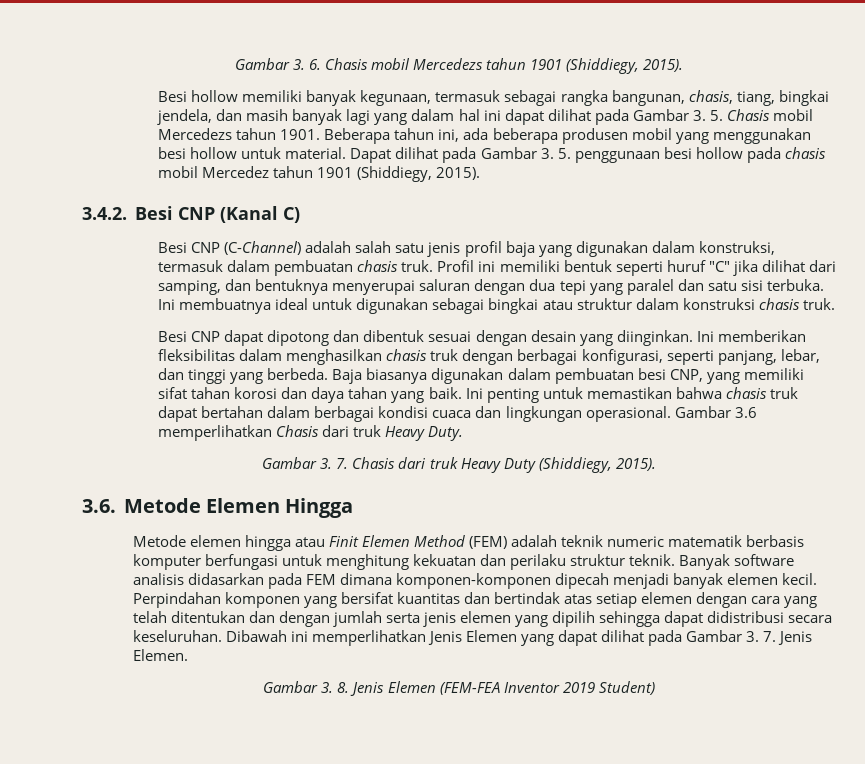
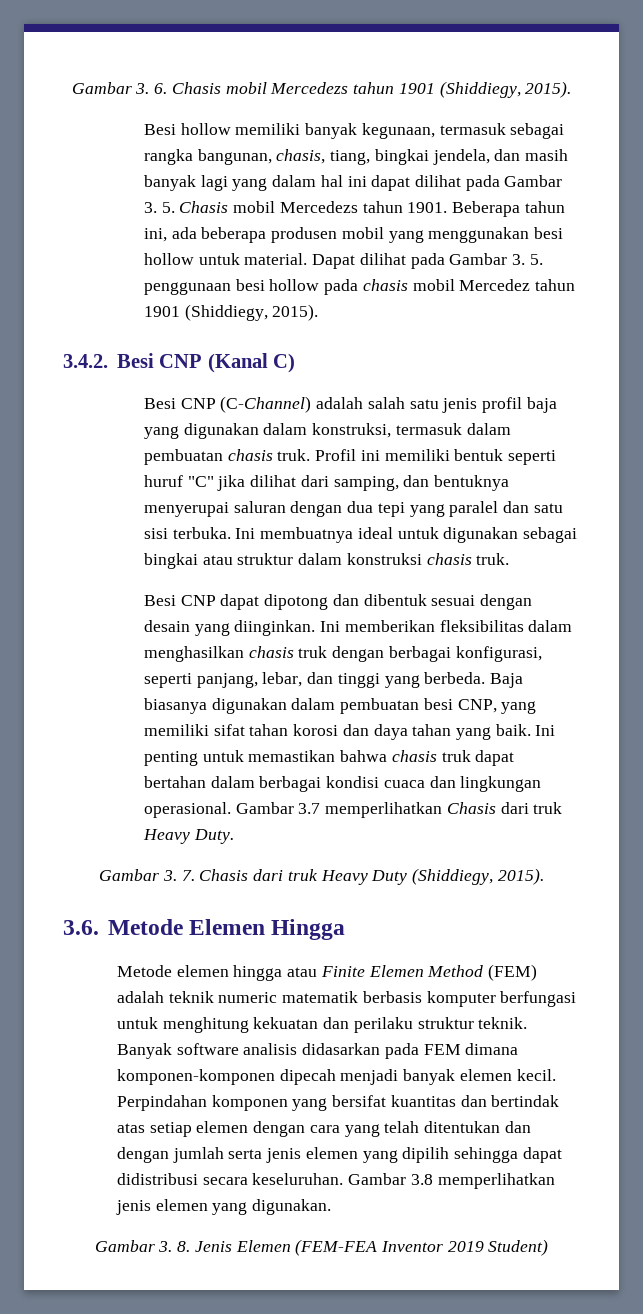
[734,407,757,418] 3.6 -> [298,803,321,814] 3.7
[328,536,359,547] Finit -> [320,966,365,977] Finite
[225,630,813,646] [132,649,188,661] Dibawah ini memperlihatkan Jenis Elemen yang dapat dilihat pada Gambar 3. 7. Jenis Elemen. -> [348,1173,555,1189] [115,1199,332,1215] Gambar 3.8 memperlihatkan jenis elemen yang digunakan.

